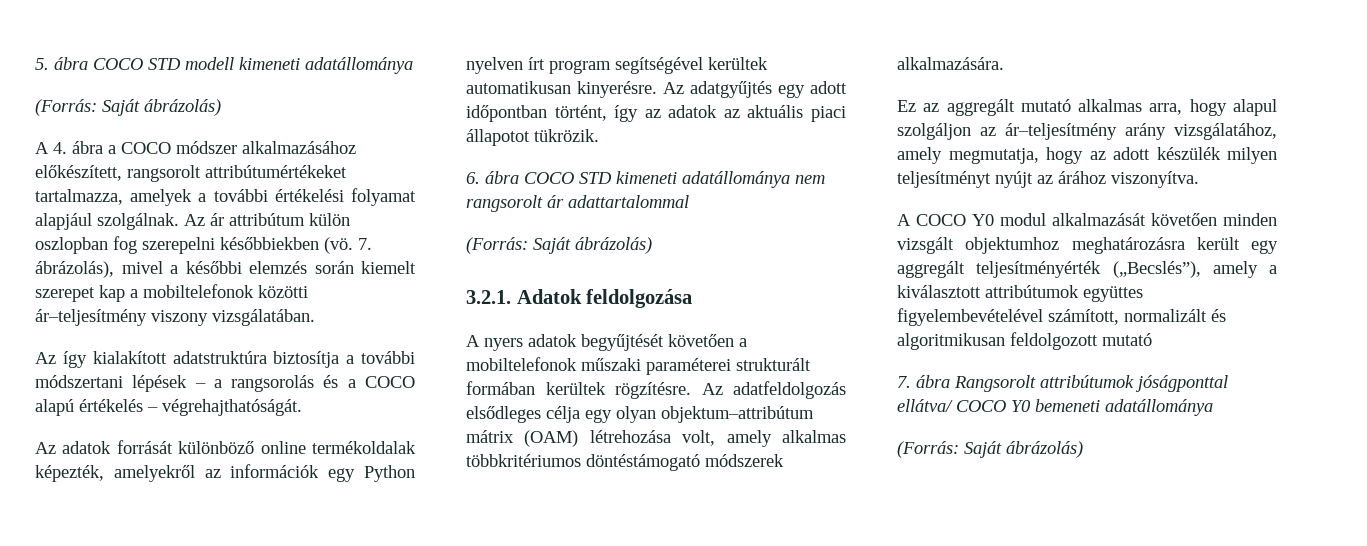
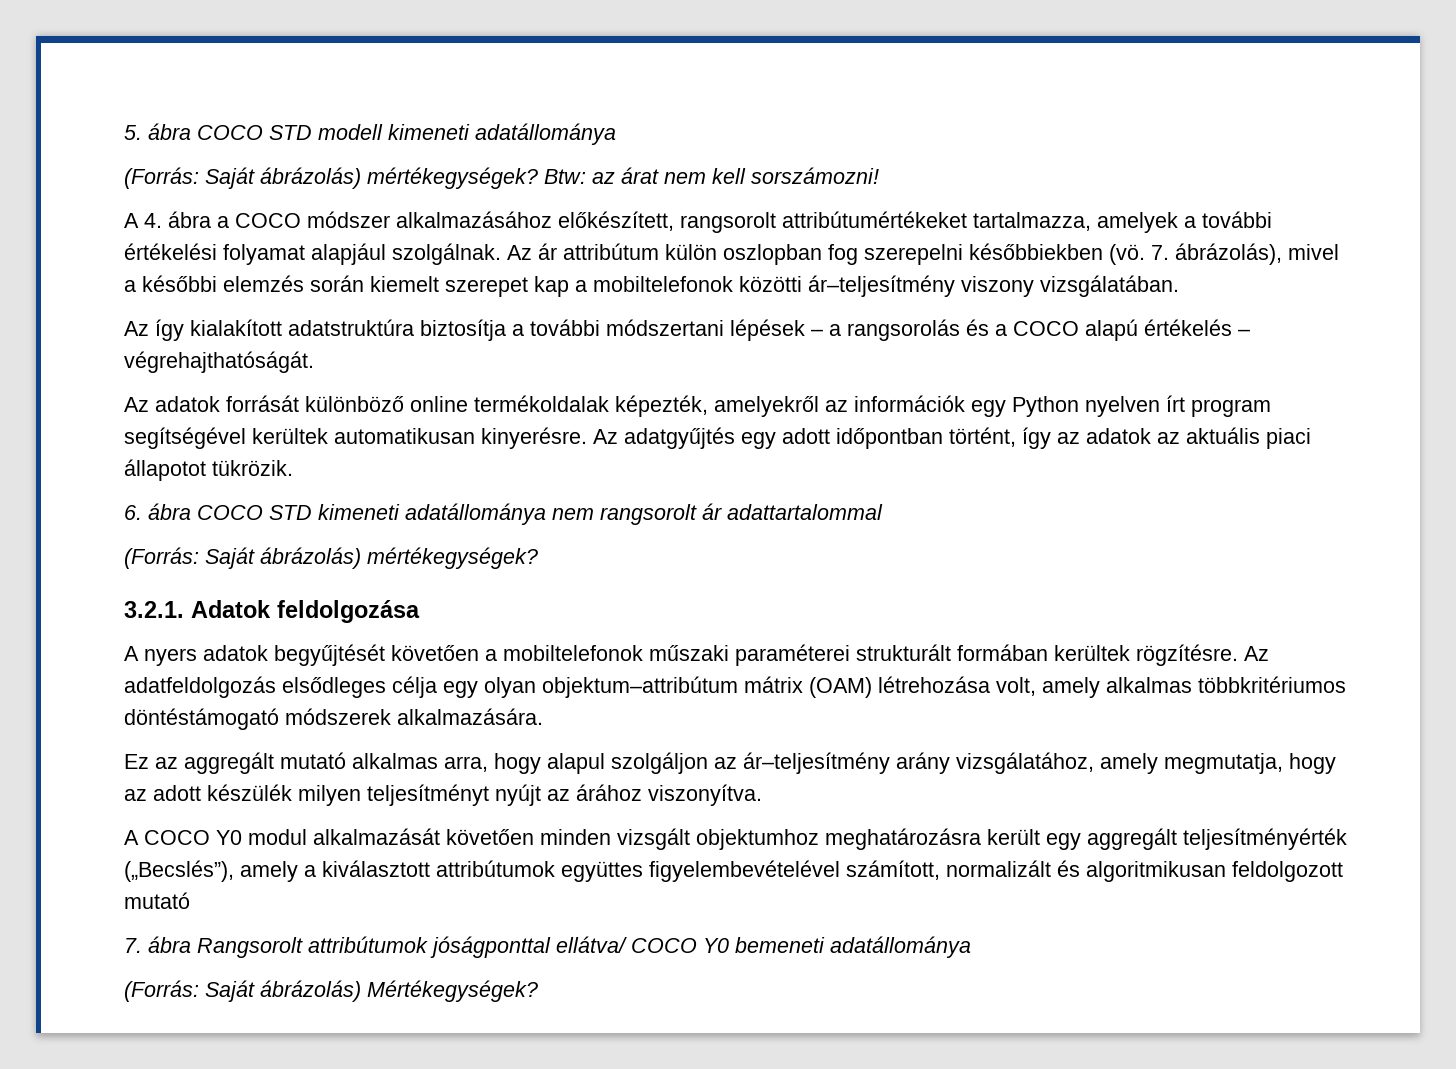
(221, 107) none -> [367,167,879,189] mértékegységek? Btw: az árat nem kell sorszámozni!
(652, 245) none -> [367,547,538,569] mértékegységek?
(1083, 449) none -> [367,980,538,1002] Mértékegységek?

